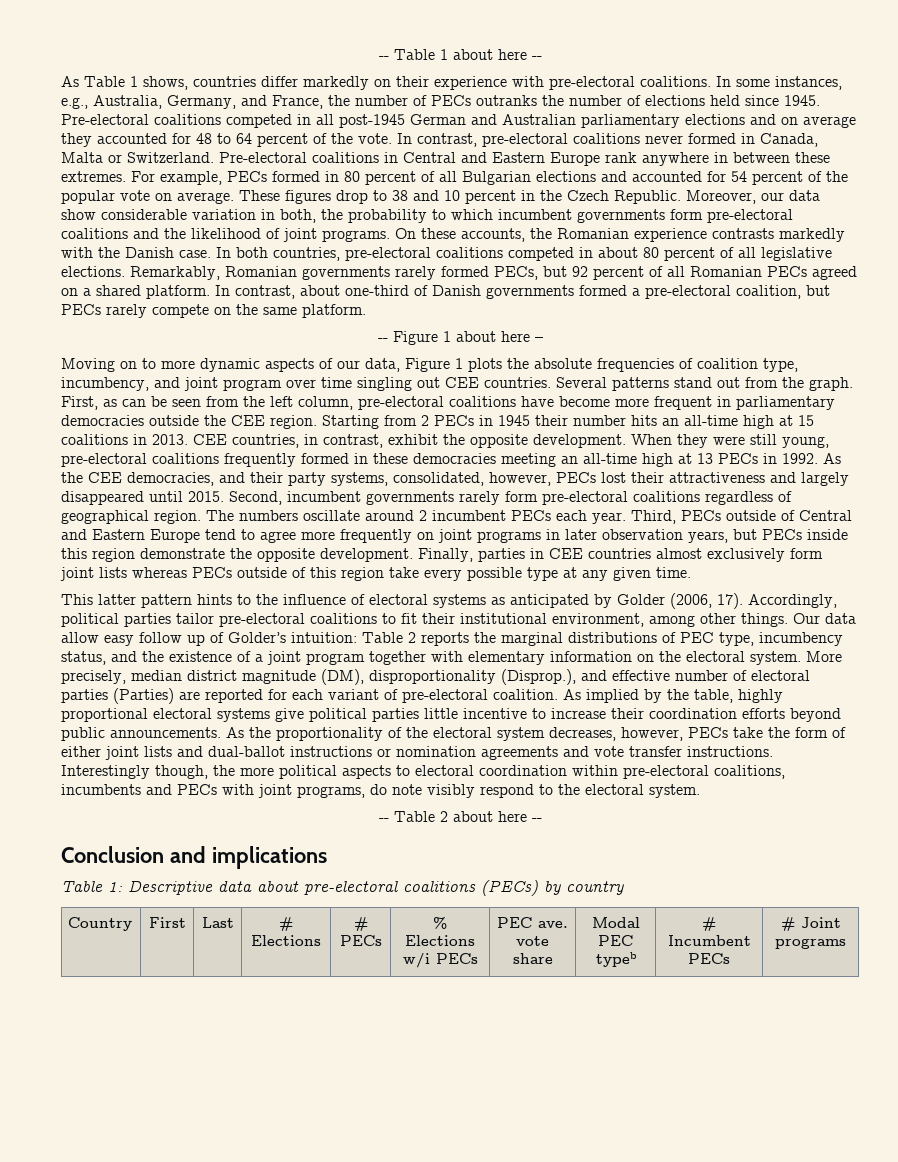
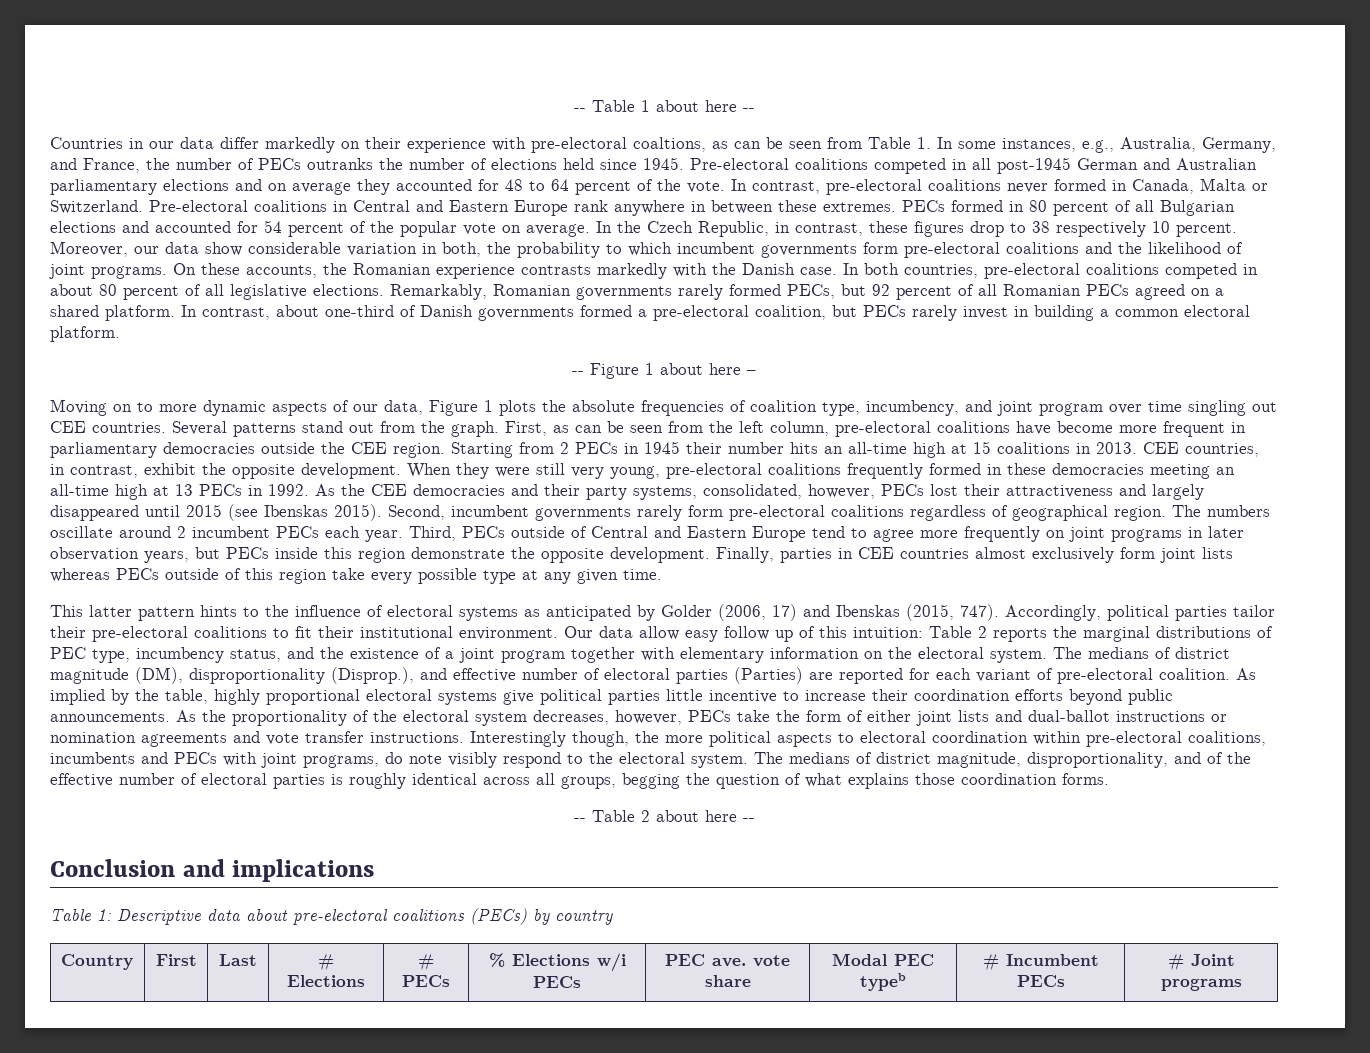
[61,76,256,90] As Table 1 shows, countries -> [50,137,214,149] Countries in our data
[640,76,711,87] coalitions. -> [633,137,931,152] coaltions, as can be seen from Table 1.
[131,171,222,185] For example, -> (896, 207) none
[239,190,681,204] These figures drop to 38 and 10 percent in the Czech Republic. -> [596,221,1237,237] In the Czech Republic, in contrast, these figures drop to 38 respectively 10 percent.
[152,304,297,318] compete on the same -> [963,305,1250,321] invest in building a common electoral
(777, 439) none -> [571,467,604,479] very
[127,472,214,486] democracies, -> [413,484,505,496] democracies
[188,491,224,502] 2015. -> [186,504,382,521] 2015 (see Ibenskas 2015).
[717,593,743,609] 17). -> [772,604,999,621] 17) and Ibenskas (2015, 747).
(214, 618) none -> [50,626,86,638] their
[552,613,788,627] environment, among other things. -> [459,627,558,640] environment.
[228,632,286,643] Golder’s -> [819,626,847,638] this
[806,651,842,662] [61,670,182,684] More precisely, median -> [1053,647,1171,659] The medians of
(700, 791) none -> [754,752,1251,768] [50,773,1109,789] The medians of district magnitude, disproportionality, and of the effective number of electoral parties is roughly identical across all groups, begging the question of what explains those coordination forms.

